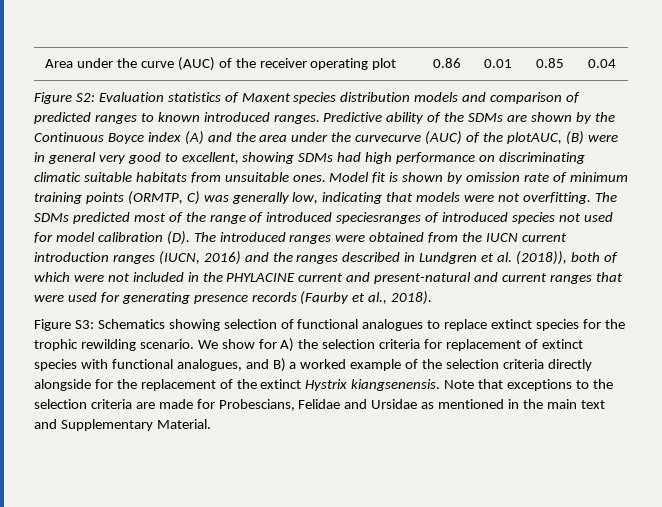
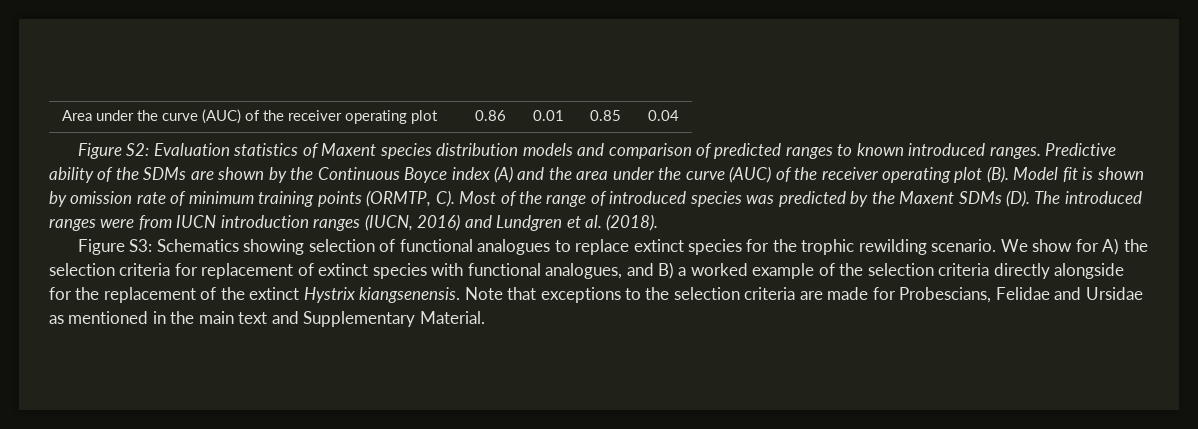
[355,131,618,145] [34,152,585,164] [34,172,326,183] curvecurve (AUC) of the plotAUC, (B) were in general very good to excellent, showing SDMs had high performance on discriminating climatic suitable habitats from unsuitable ones. -> [685,166,1009,183] curve (AUC) of the receiver operating plot (B).
[186,191,617,205] [34,212,166,224] C) was generally low, indicating that models were not overfitting. The SDMs predicted most -> [435,190,497,207] C). Most
[336,212,613,224] [34,232,163,243] speciesranges of introduced species not used for model calibration -> [689,191,1002,207] species was predicted by the Maxent SDMs
[369,232,567,243] obtained from the IUCN current -> [138,215,217,230] from IUCN
[272,251,618,265] [34,272,623,284] [34,291,433,305] the ranges described in Lundgren et al. (2018)), both of which were not included in the PHYLACINE current and present-natural and current ranges that were used for generating presence records (Faurby et al., 2018). -> [496,214,659,231] Lundgren et al. (2018).

